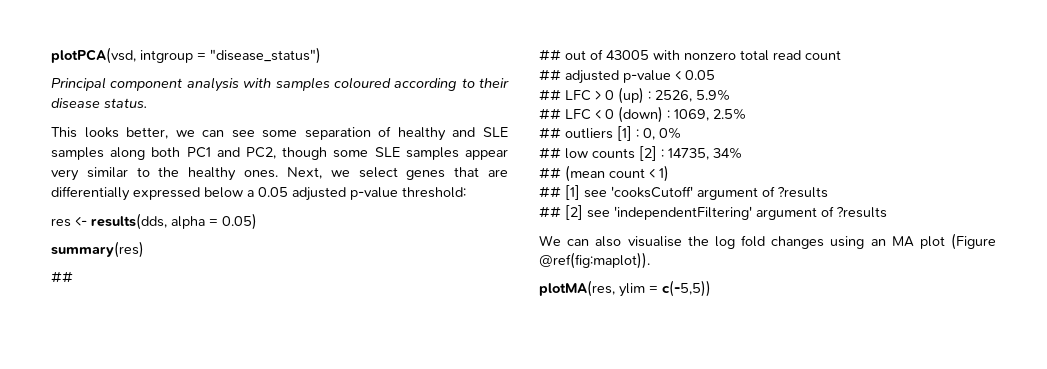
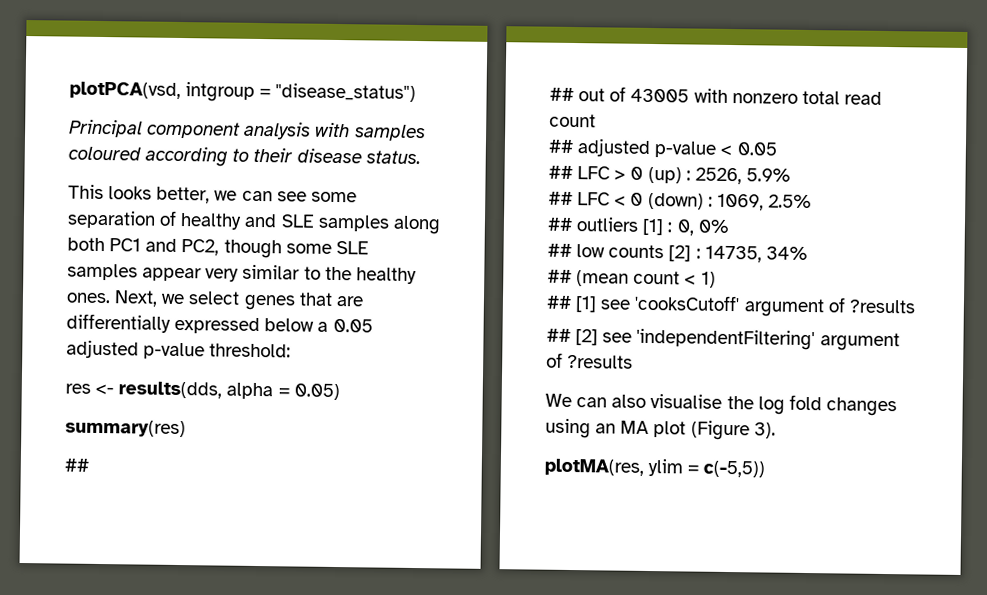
[539,252,650,269] @ref(fig:maplot)). -> [753,422,776,439] 3).

